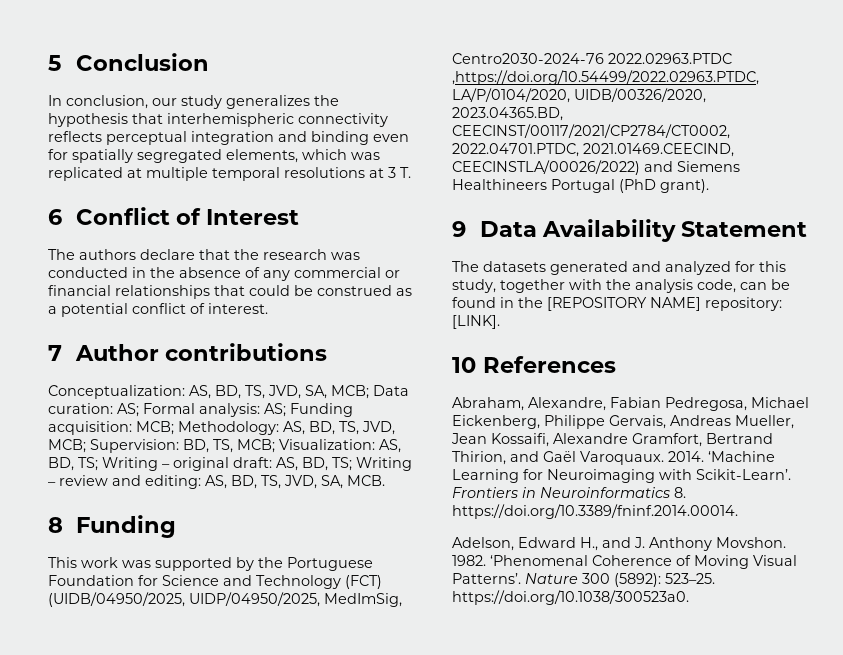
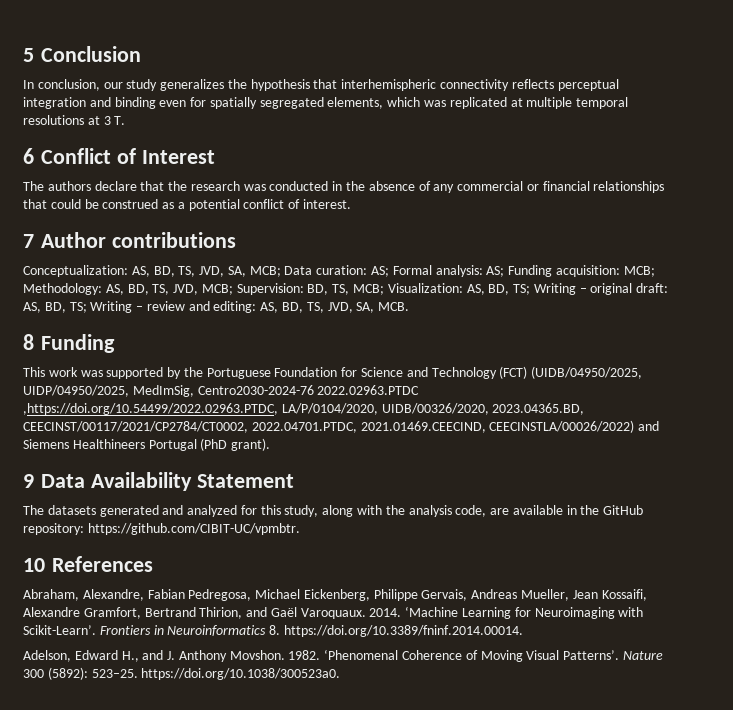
[500,279,565,293] together -> [322,505,354,517] along
[740,279,790,290] [452,297,782,311] [452,315,500,329] can be found in the [REPOSITORY NAME] repository: [LINK]. -> [490,505,644,515] [23,523,300,535] are available in the GitHub repository: https://github.com/CIBIT-UC/vpmbtr.

